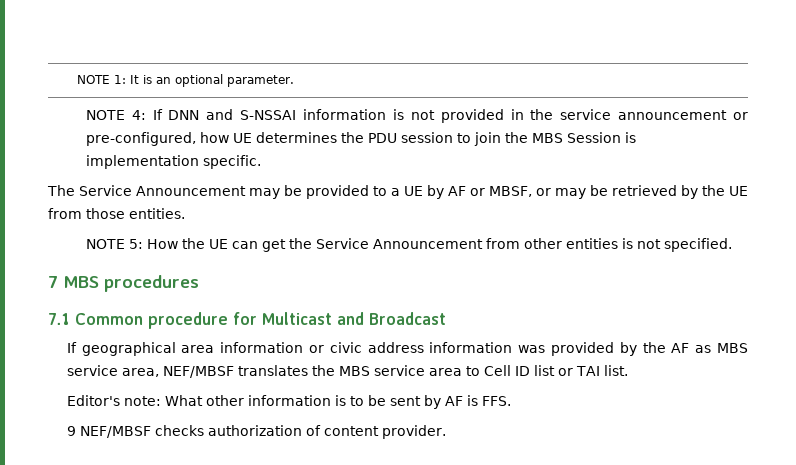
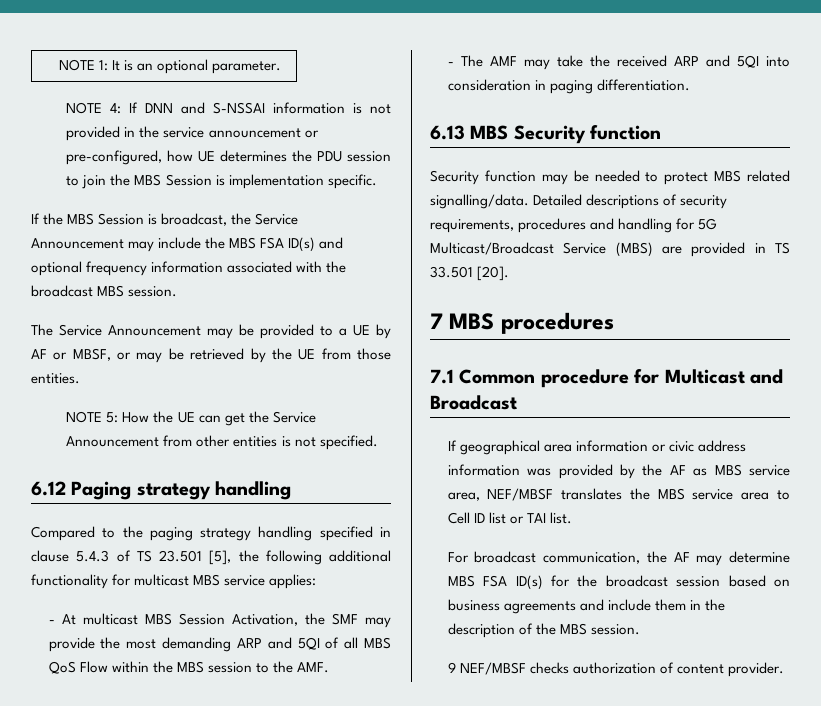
(261, 162) none -> [31,213,299,226] [31,237,344,252] [31,261,347,276] [31,285,178,297] // If the MBS Session is broadcast, the Service Announcement may include the MBS FSA ID(s) and optional frequency information associated with the broadcast MBS session.
(732, 245) none -> [31,481,292,500] [31,526,391,541] [31,550,391,565] [31,574,317,589] [48,613,392,628] [48,637,392,652] [48,661,330,674] [447,55,790,70] [447,79,690,94] [430,125,662,144] [430,170,790,185] [430,194,728,209] [430,218,718,233] [430,242,790,257] [430,266,510,281] // 6.12 Paging strategy handling // Compared to the paging strategy handling specified in clause 5.4.3 of TS 23.501 [5], the following additional functionality for multicast MBS service applies: // - At multicast MBS Session Activation, the SMF may provide the most demanding ARP and 5QI of all MBS QoS Flow within the MBS session to the AMF. // - The AMF may take the received ARP and 5QI into consideration in paging differentiation. // 6.13 MBS Security function // Security function may be needed to protect MBS related signalling/data. Detailed descriptions of security requirements, procedures and handling for 5G Multicast/Broadcast Service (MBS) are provided in TS 33.501 [20].
[66,395,511,409] Editor's note: What other information is to be sent by AF is FFS. -> [447,551,790,566] [447,575,790,590] [447,599,725,614] [447,623,640,638] For broadcast communication, the AF may determine MBS FSA ID(s) for the broadcast session based on business agreements and include them in the description of the MBS session.

